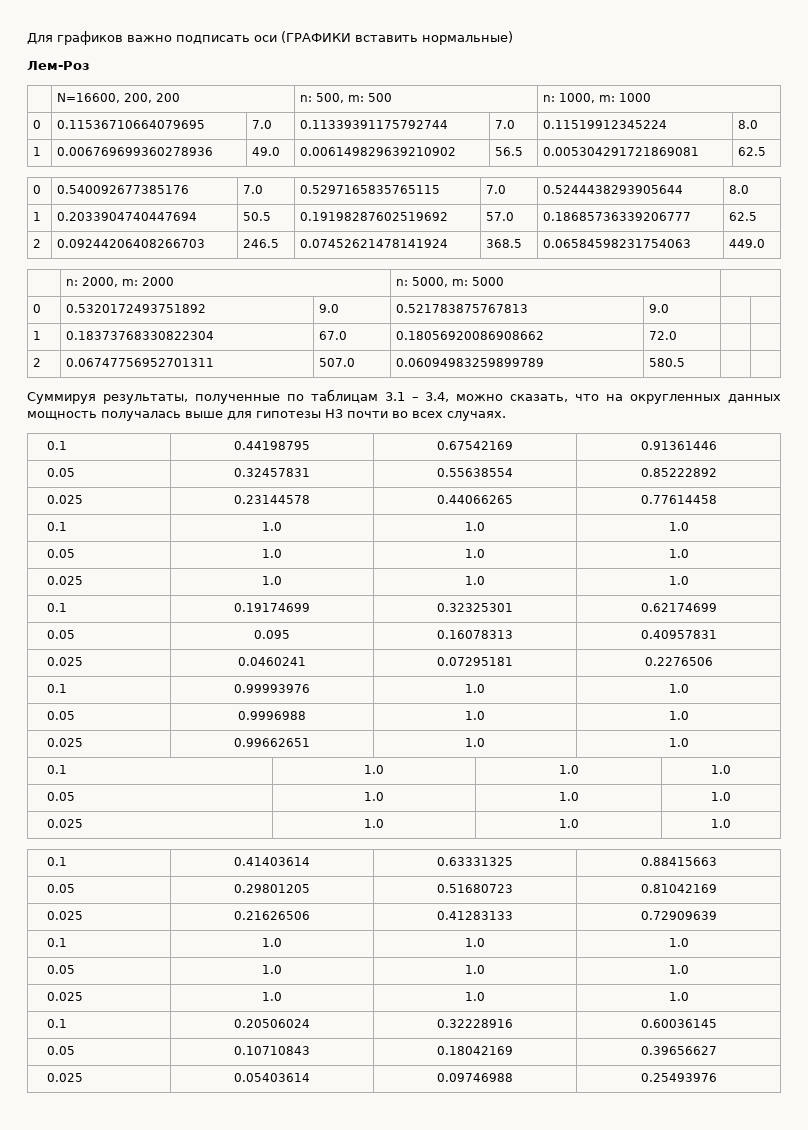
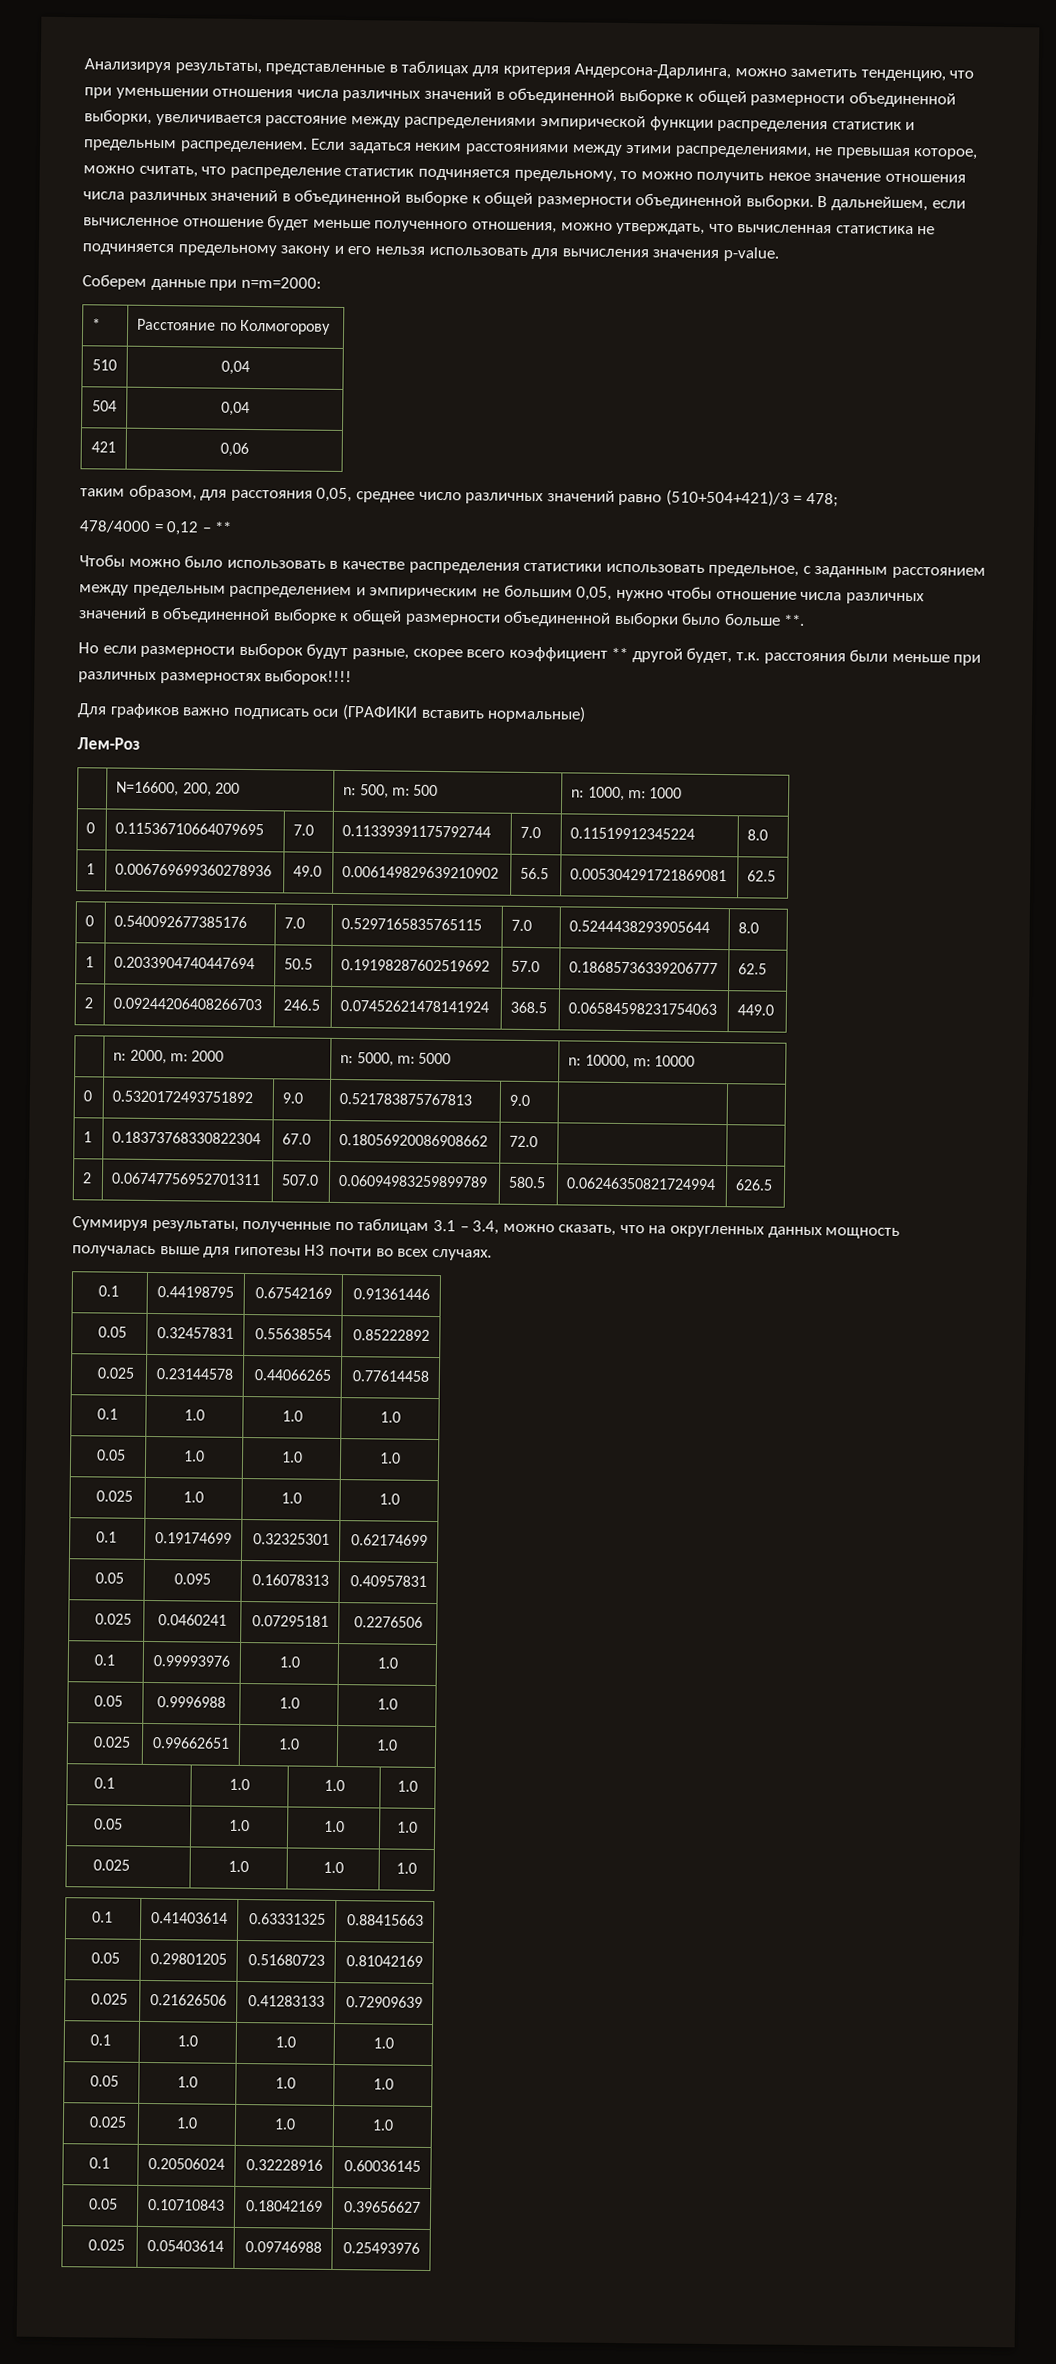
(27, 38) none -> [84,58,975,82] [84,87,957,108] [84,109,916,133] [83,138,979,160] [83,165,967,184] [83,189,966,212] [83,215,936,235] [82,243,779,262] [82,274,322,291] [92,318,102,330] [137,318,331,335] [92,359,117,371] [220,360,250,375] [92,400,117,412] [220,401,250,416] [91,441,116,453] [219,442,249,457] [80,484,840,508] [79,520,233,536] [79,554,987,579] [79,584,926,605] [78,607,806,628] [78,642,982,666] [78,669,353,686] Анализируя результаты, представленные в таблицах для критерия Андерсона-Дарлинга, можно заметить тенденцию, что при уменьшении отношения числа различных значений в объединенной выборке к общей размерности объединенной выборки, увеличивается расстояние между распределениями эмпирической функции распределения статистик и предельным распределением. Если задаться неким расстояниями между этими распределениями, не превышая которое, можно считать, что распределение статистик подчиняется предельному, то можно получить некое значение отношения числа различных значений в объединенной выборке к общей размерности объединенной выборки. В дальнейшем, если вычисленное отношение будет меньше полученного отношения, можно утверждать, что вычисленная статистика не подчиняется предельному закону и его нельзя использовать для вычисления значения p-value. // Соберем данные при n=m=2000: // * | Расстояние по Колмогорову // 510 | 0,04 // 504 | 0,04 // 421 | 0,06 // таким образом, для расстояния 0,05, среднее число различных значений равно (510+504+421)/3 = 478; // 478/4000 = 0,12 – ** // Чтобы можно было использовать в качестве распределения статистики использовать предельное, с заданным расстоянием между предельным распределением и эмпирическим не большим 0,05, нужно чтобы отношение числа различных значений в объединенной выборке к общей размерности объединенной выборки было больше **. // Но если размерности выборок будут разные, скорее всего коэффициент ** другой будет, т.к. расстояния были меньше при различных размерностях выборок!!!! //
(505, 281) none -> [568,1054,695,1070] n: 10000, m: 10000
(686, 362) | -> [566,1177,717,1191] [735,1179,774,1191] 0.06246350821724994 | 626.5

